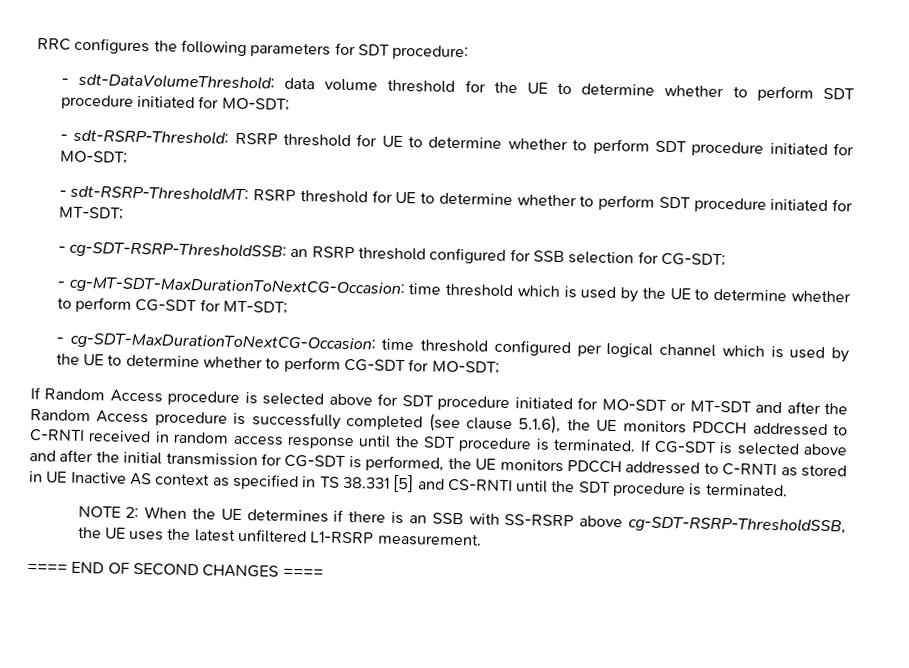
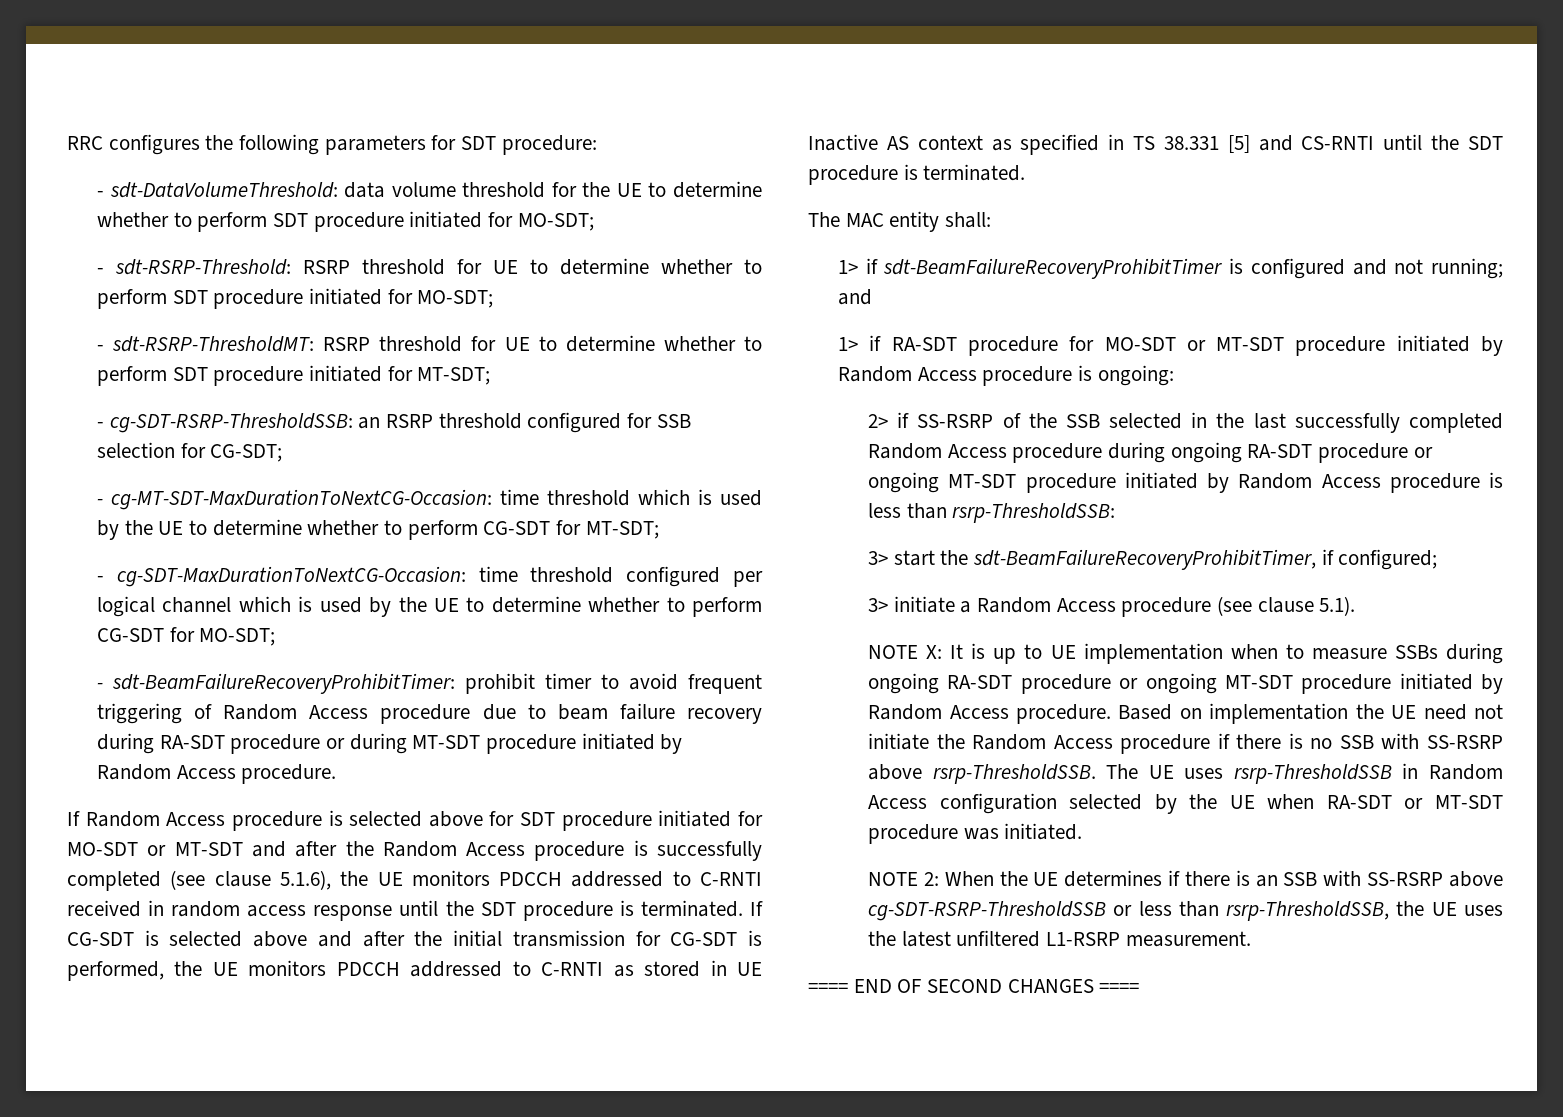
(500, 367) none -> [97,673,762,694] [97,703,762,724] [97,733,683,754] [97,764,337,784] // - sdt-BeamFailureRecoveryProhibitTimer: prohibit timer to avoid frequent triggering of Random Access procedure due to beam failure recovery during RA-SDT procedure or during MT-SDT procedure initiated by Random Access procedure.
(788, 490) none -> [808,211,992,232] [838,258,1503,279] [838,289,873,305] [838,335,1503,356] [838,365,1174,386] [868,412,1503,433] [868,442,1433,463] [868,472,1503,493] [868,503,1116,523] [868,549,1438,570] [868,596,1356,617] [868,643,1503,664] [868,673,1503,694] [868,703,1504,724] [868,733,1503,754] [868,763,1503,784] [868,793,1503,814] [868,823,1083,844] // The MAC entity shall: // 1> if sdt-BeamFailureRecoveryProhibitTimer is configured and not running; and // 1> if RA-SDT procedure for MO-SDT or MT-SDT procedure initiated by Random Access procedure is ongoing: // 2> if SS-RSRP of the SSB selected in the last successfully completed Random Access procedure during ongoing RA-SDT procedure or ongoing MT-SDT procedure initiated by Random Access procedure is less than rsrp-ThresholdSSB: // 3> start the sdt-BeamFailureRecoveryProhibitTimer, if configured; // 3> initiate a Random Access procedure (see clause 5.1). // NOTE X: It is up to UE implementation when to measure SSBs during ongoing RA-SDT procedure or ongoing MT-SDT procedure initiated by Random Access procedure. Based on implementation the UE need not initiate the Random Access procedure if there is no SSB with SS-RSRP above rsrp-ThresholdSSB. The UE uses rsrp-ThresholdSSB in Random Access configuration selected by the UE when RA-SDT or MT-SDT procedure was initiated.
[628,515,847,535] cg-SDT-RSRP-ThresholdSSB, -> [868,901,1390,921] cg-SDT-RSRP-ThresholdSSB or less than rsrp-ThresholdSSB,

